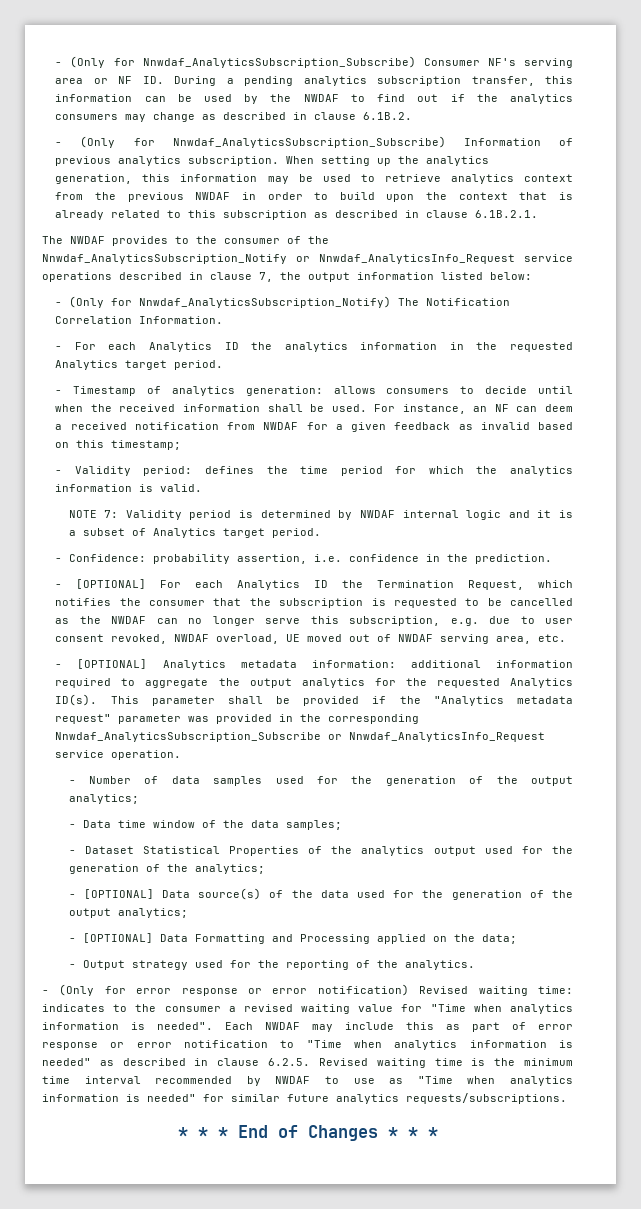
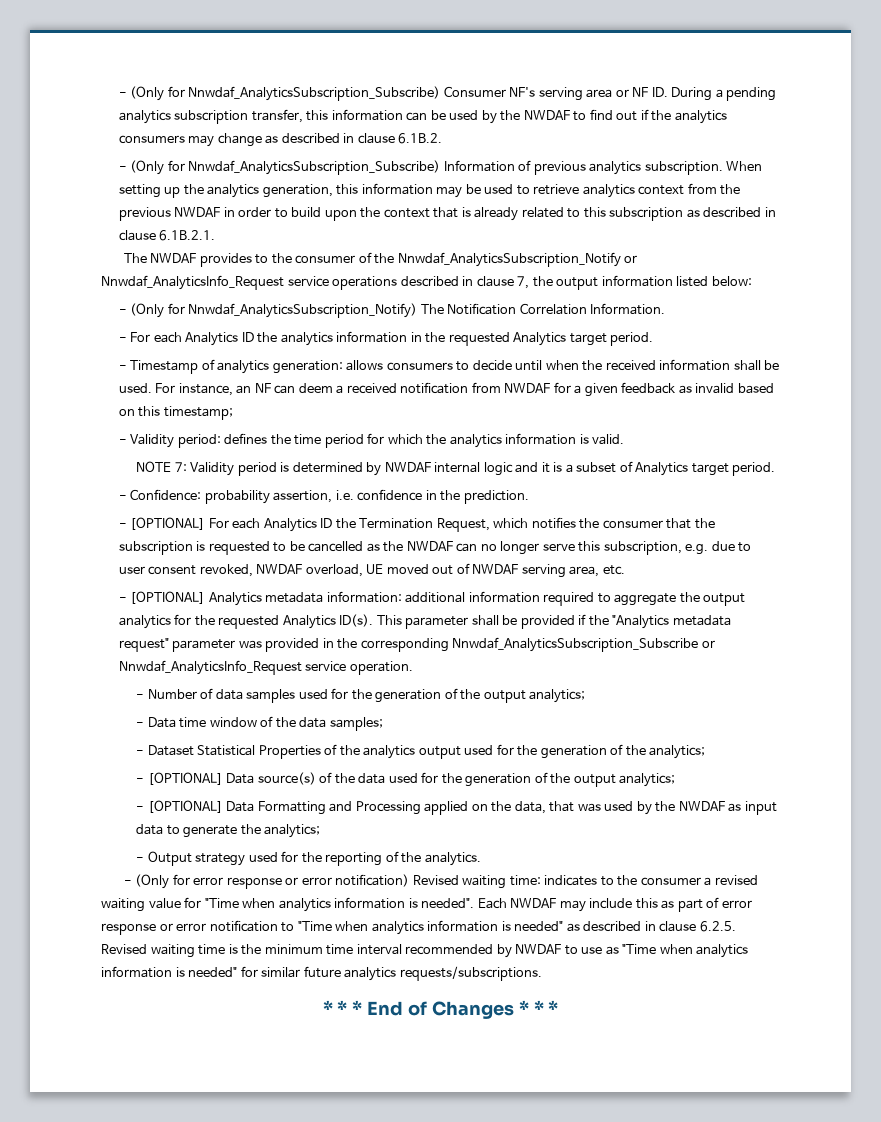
[481,934,517,944] data; -> [514,801,777,815] [136,824,321,838] data, that was used by the NWDAF as input data to generate the analytics;

